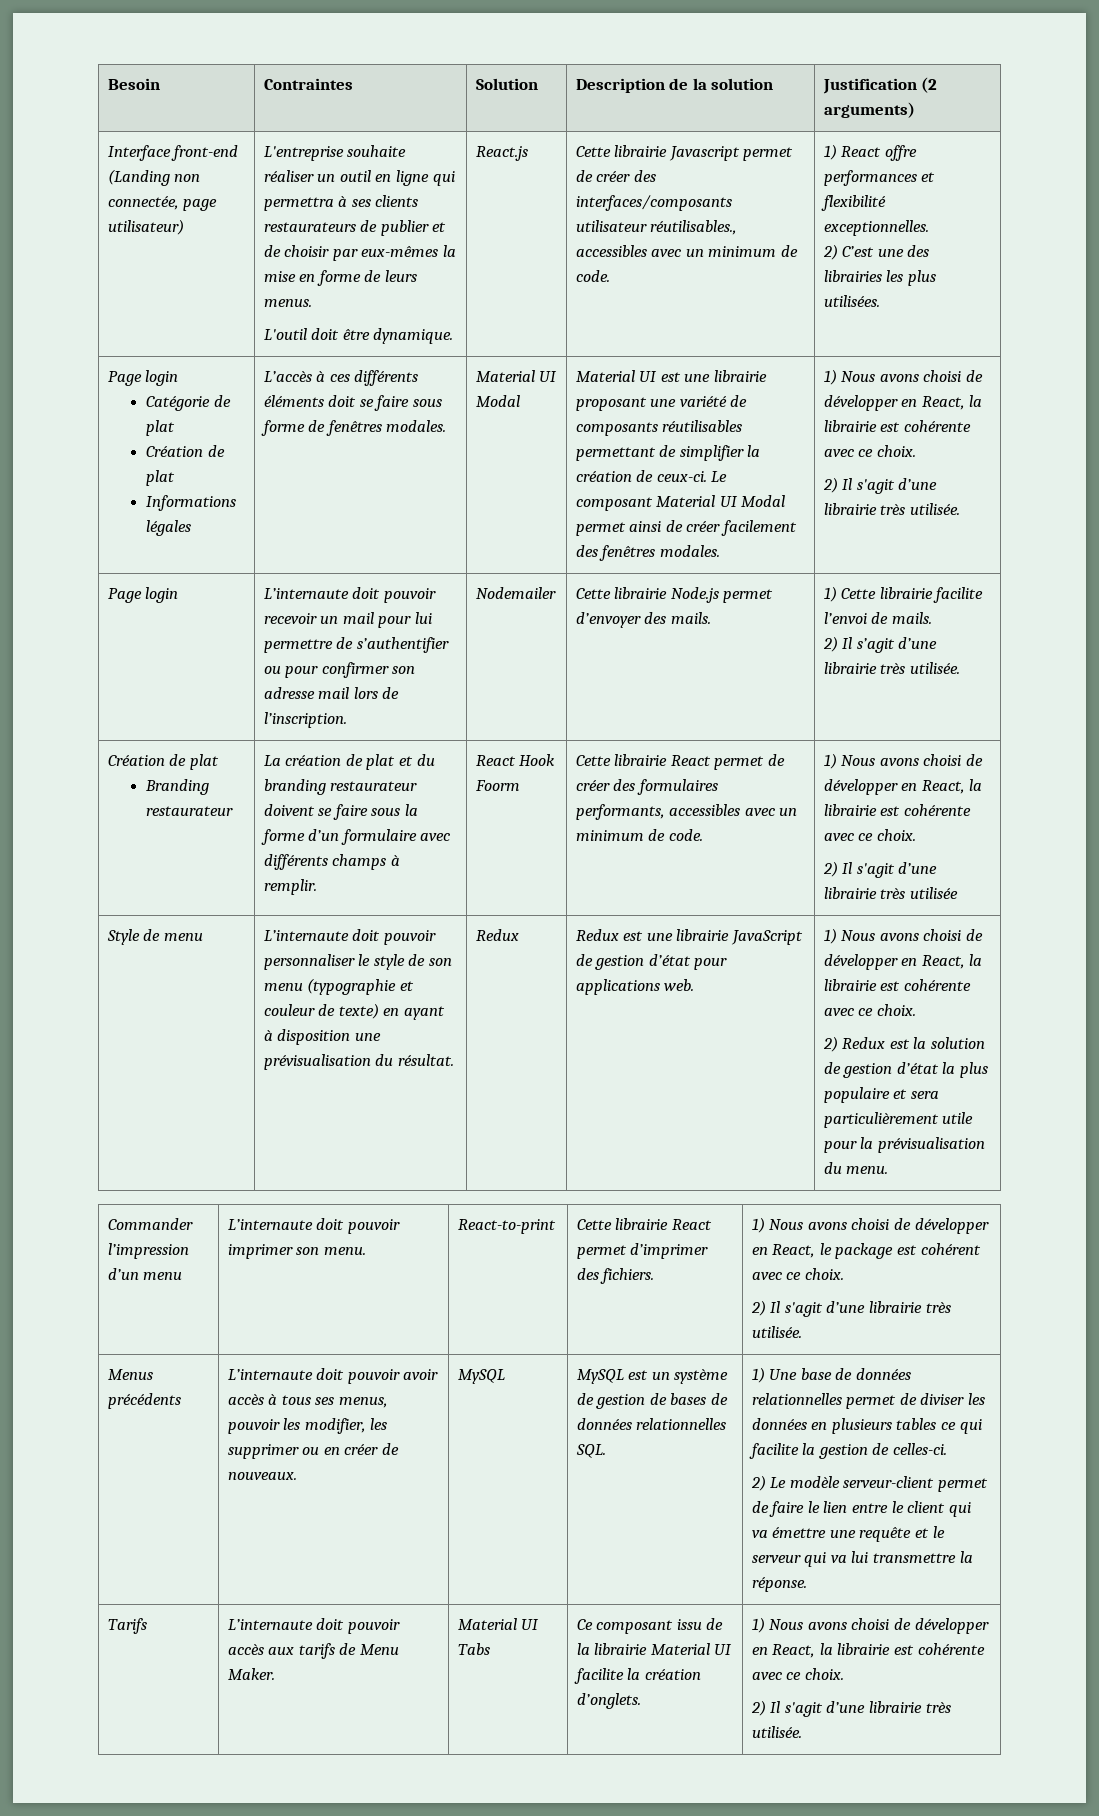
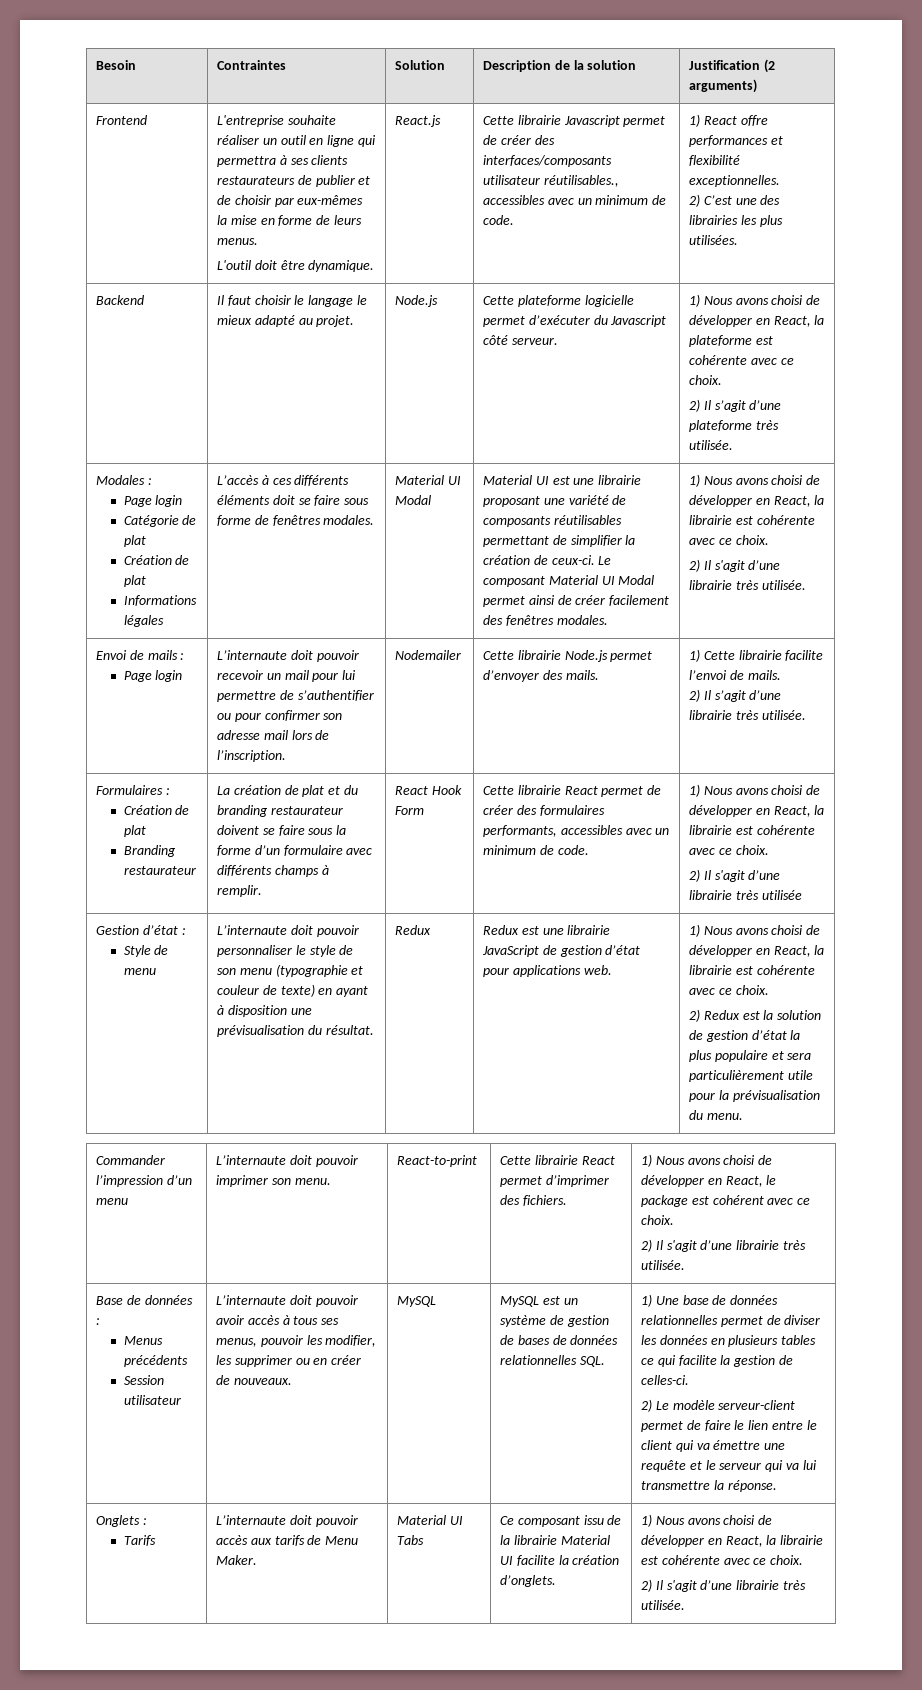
[107,145,239,161] [107,169,201,186] [107,196,218,211] [107,219,184,235] Interface front-end (Landing non connectée, page utilisateur) -> [96,115,148,125] Frontend
(880, 301) none -> [96,295,145,305] [217,295,367,307] [217,315,355,327] [395,295,439,307] [483,295,634,307] [483,315,667,327] [483,335,558,345] [689,294,821,307] [689,315,825,327] [689,335,773,347] [689,355,794,365] [689,375,723,385] [689,399,782,412] [689,420,779,432] [689,440,734,450] [96,475,152,485] Backend | Il faut choisir le langage le mieux adapté au projet. | Node.js | Cette plateforme logicielle permet d’exécuter du Javascript côté serveur. | 1) Nous avons choisi de développer en React, la plateforme est cohérente avec ce choix. // 2) Il s’agit d’une plateforme très utilisée. // Modales : //
(960, 509) none -> [96,650,185,660] Envoi de mails : //
(960, 668) none -> [96,785,170,795] Formulaires : //
[474,780,520,791] Foorm -> [395,806,425,815] Form
(958, 893) none -> [96,925,186,935] Gestion d’état : //
(802, 1332) none -> [96,1295,193,1305] [96,1318,101,1325] Base de données : //
(181, 1401) none -> [123,1375,164,1385] [123,1395,181,1405] // Session utilisateur
(807, 1584) none -> [96,1515,147,1527] Onglets : //

